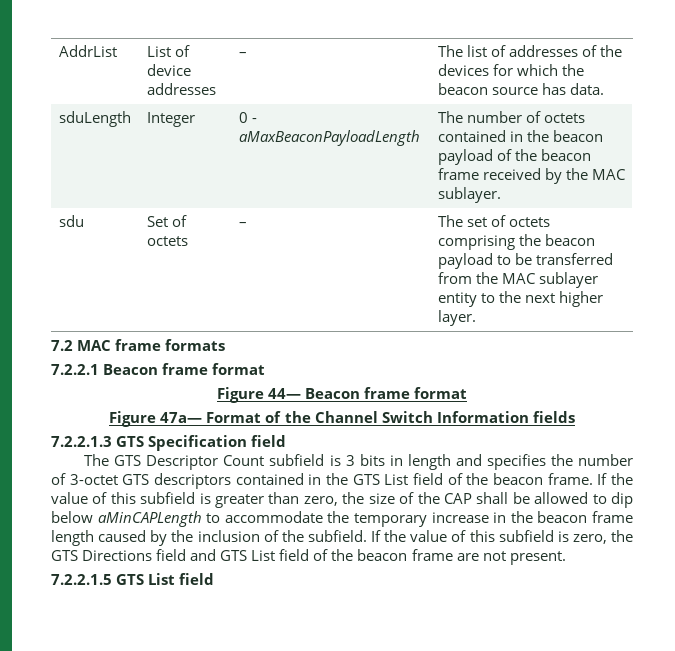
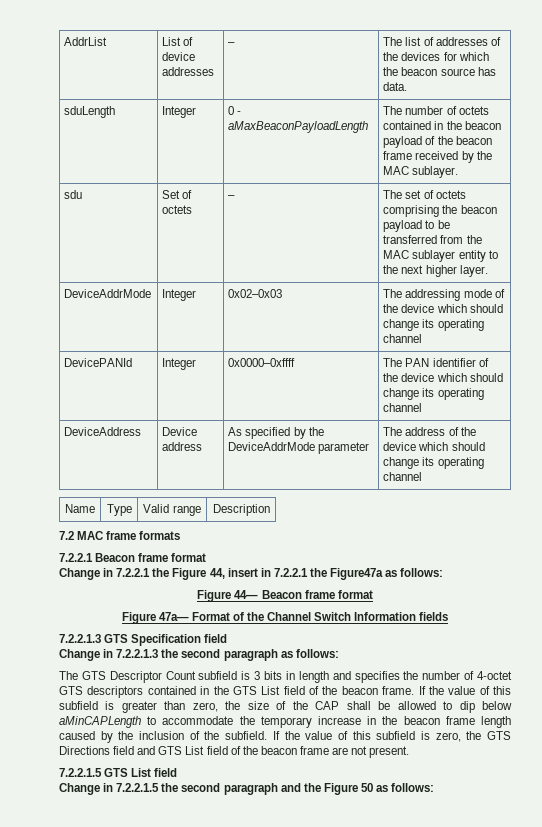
(476, 318) none -> [64,289,152,298] [162,289,197,301] [228,289,283,298] [383,289,505,301] [383,304,503,313] [383,319,484,331] [383,334,423,343] [64,358,133,367] [162,358,197,370] [228,358,296,367] [383,358,489,367] [383,373,503,382] [383,388,484,400] [383,403,423,412] [64,427,142,436] [162,427,198,436] [162,442,203,451] [228,427,324,439] [228,442,370,454] [383,427,476,436] [383,442,485,451] [383,457,484,469] [383,472,423,481] [65,504,95,513] [106,504,132,516] [143,504,201,516] [212,504,270,516] // DeviceAddrMode | Integer | 0x02–0x03 | The addressing mode of the device which should change its operating channel // DevicePANId | Integer | 0x0000–0xffff | The PAN identifier of the device which should change its operating channel // DeviceAddress | Device address | As specified by the DeviceAddrMode parameter | The address of the device which should change its operating channel // Name | Type | Valid range | Description
(266, 369) none -> [59,568,444,580] // Change in 7.2.2.1 the Figure 44, insert in 7.2.2.1 the Figure47a as follows:
(287, 441) none -> [59,649,339,661] // Change in 7.2.2.1.3 the second paragraph as follows:
[69,474,118,485] 3-octet -> [477,671,512,680] 4-octet
(215, 579) none -> [59,783,435,795] // Change in 7.2.2.1.5 the second paragraph and the Figure 50 as follows:

